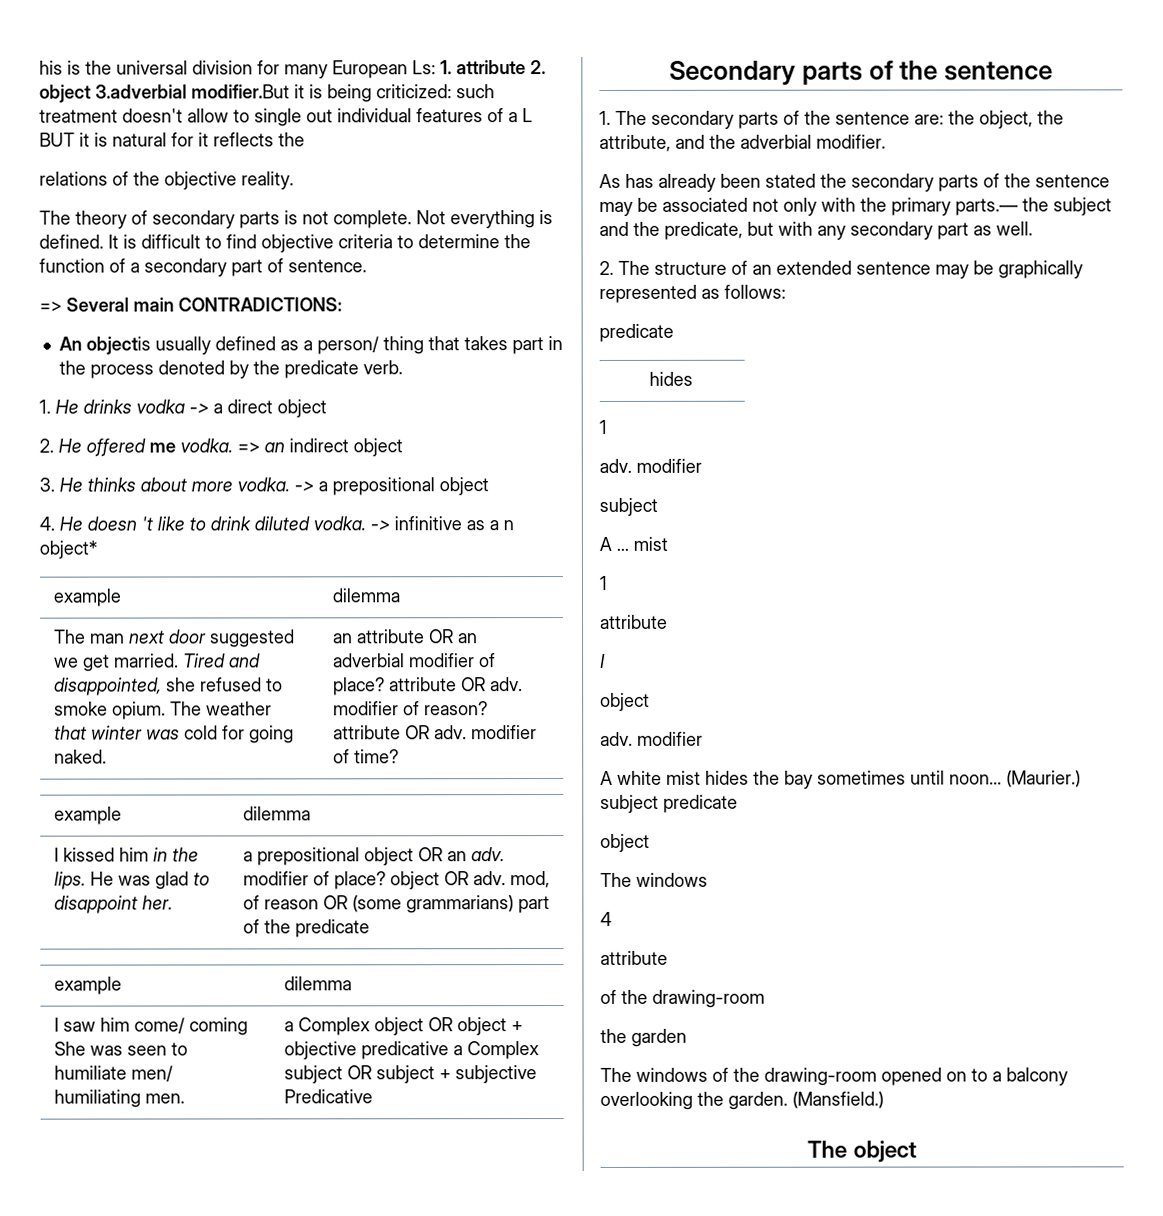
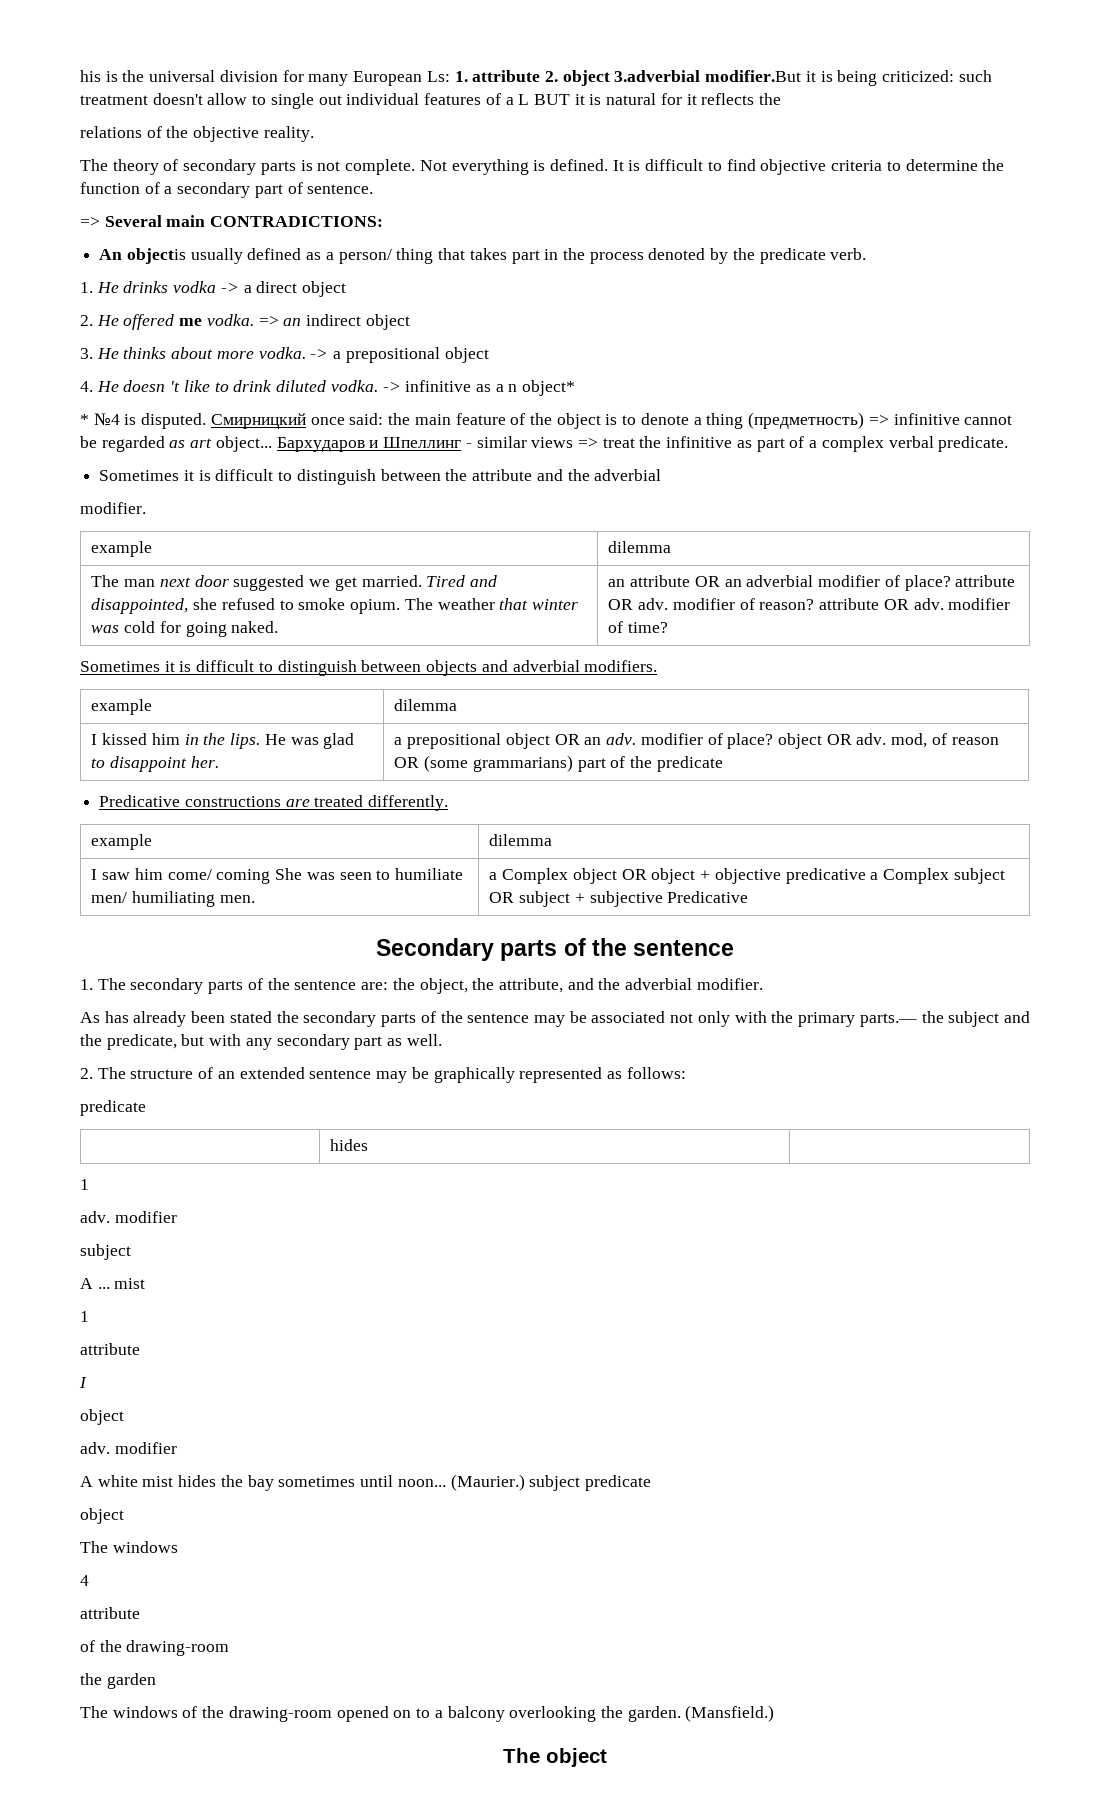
(97, 549) none -> [80,412,1013,429] [80,436,1009,452] [99,469,662,485] [80,502,146,514] // * №4 is disputed. Смирницкий once said: the main feature of the object is to denote a thing (предметность) => infinitive cannot be regarded as art object... Бархударов и Шпеллинг - similar views => treat the infinitive as part of a complex verbal predicate. // Sometimes it is difficult to distinguish between the attribute and the adverbial // modifier.
(399, 756) none -> [80,660,658,676] // Sometimes it is difficult to distinguish between objects and adverbial modifiers.
(370, 928) none -> [99,795,449,811] // Predicative constructions are treated differently.

